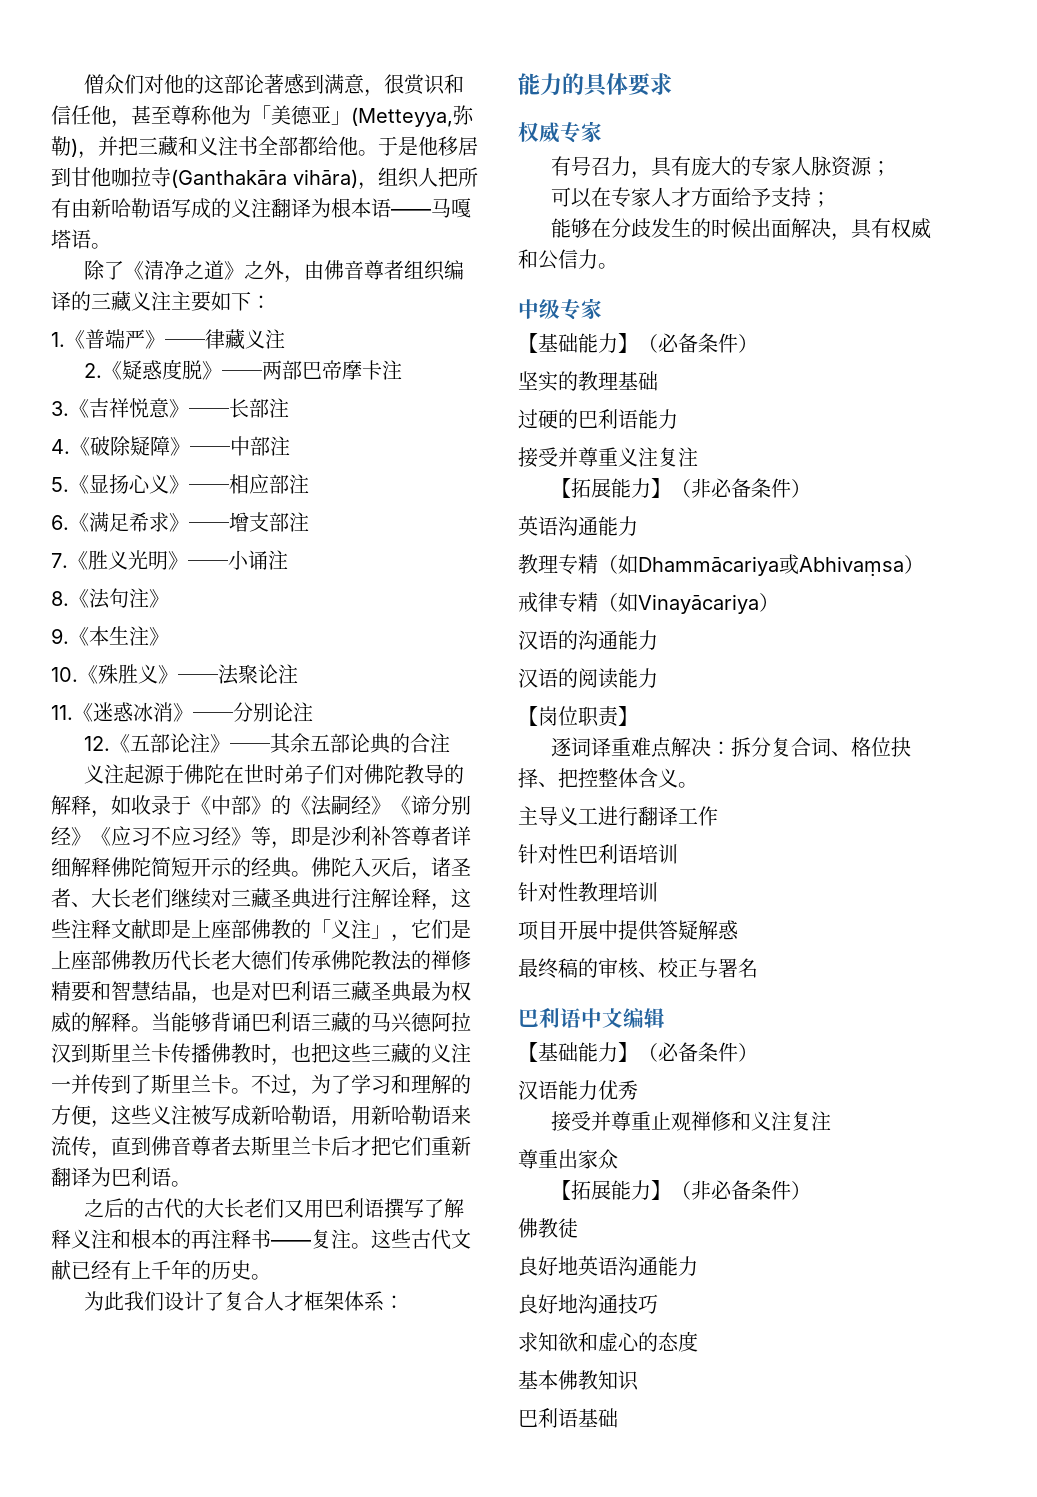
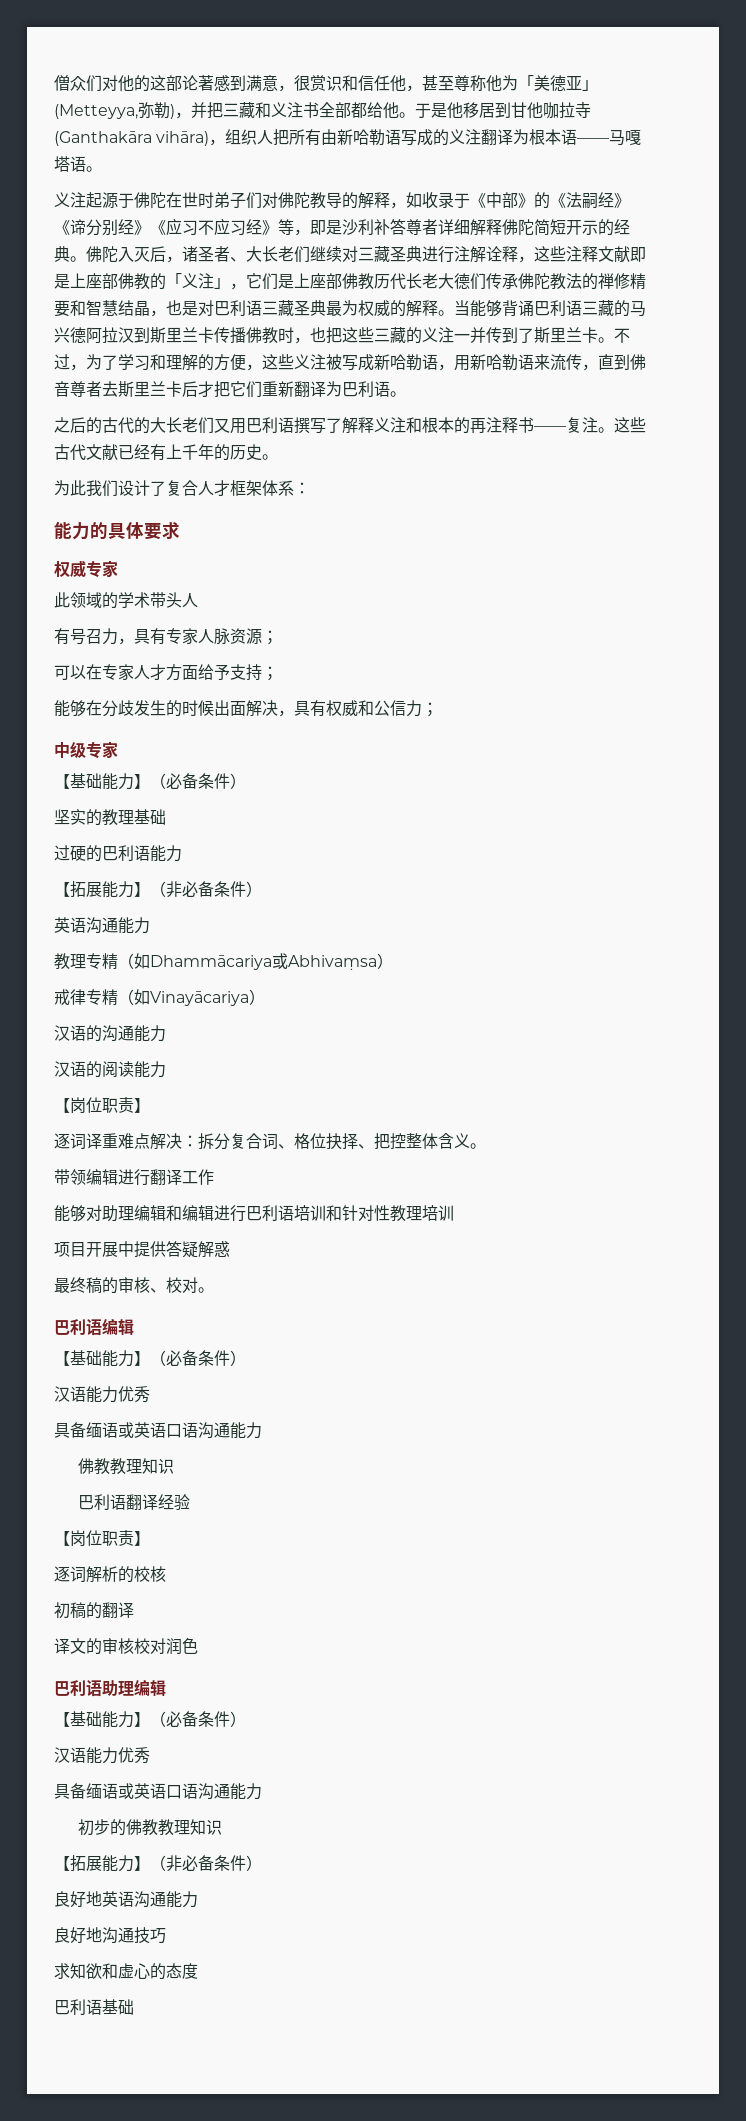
[83,260,464,283] [51,291,271,312] [51,329,285,350] [83,359,402,380] [51,398,289,418] [51,436,290,456] [51,474,309,494] [51,512,309,532] [51,550,288,570] [51,588,169,609] [51,626,169,646] [51,664,298,685] [51,702,313,722] [83,733,450,754] // 除了《清净之道》之外，由佛音尊者组织编译的三藏义注主要如下： // 1.《普端严》──律藏义注 // 2.《疑惑度脱》──两部巴帝摩卡注 // 3.《吉祥悦意》──长部注 // 4.《破除疑障》──中部注 // 5.《显扬心义》──相应部注 // 6.《满足希求》──增支部注 // 7.《胜义光明》──小诵注 // 8.《法句注》 // 9.《本生注》 // 10.《殊胜义》──法聚论注 // 11.《迷惑冰消》──分别论注 // 12.《五部论注》──其余五部论典的合注 -> (102, 169) none
(602, 131) none -> [54,592,198,609] // 此领域的学术带头人
[690,156,751,176] 庞大的 -> (166, 636) none
[598,263,618,269] 。 -> [422,702,438,717] ；
[518,447,698,468] // 接受并尊重义注复注 -> (182, 853) none
[518,806,598,826] 主导义工 -> [54,1169,118,1185] 带领编辑
[518,844,578,864] 针对性 -> [54,1205,246,1222] 能够对助理编辑和编辑进行
(678, 854) // -> [326,1205,342,1221] 和
[678,958,758,978] [518,1007,623,1028] 正与署名 // 巴利语中文 -> [182,1277,214,1293] [54,1319,102,1336] 对。 // 巴利语
[550,1111,831,1132] [518,1149,618,1169] [550,1180,811,1200] [518,1218,578,1238] 接受并尊重止观禅修和义注复注 // 尊重出家众 // 【拓展能力】（非必备条件） // 佛教徒 -> [54,1422,262,1439] [77,1458,174,1475] [77,1494,190,1510] [54,1530,150,1546] [54,1566,166,1583] [54,1602,134,1619] [54,1638,198,1655] [54,1679,166,1697] [54,1711,246,1728] [54,1747,150,1764] [54,1783,262,1800] [77,1819,222,1836] [54,1855,262,1872] 具备缅语或英语口语沟通能力 // 佛教教理知识 // 巴利语翻译经验 // 【岗位职责】 // 逐词解析的校核 // 初稿的翻译 // 译文的审核校对润色 // 巴利语助理编辑 // 【基础能力】（必备条件） // 汉语能力优秀 // 具备缅语或英语口语沟通能力 // 初步的佛教教理知识 // 【拓展能力】（非必备条件）
[518,1370,639,1391] // 基本佛教知识 -> (198, 1971) none

